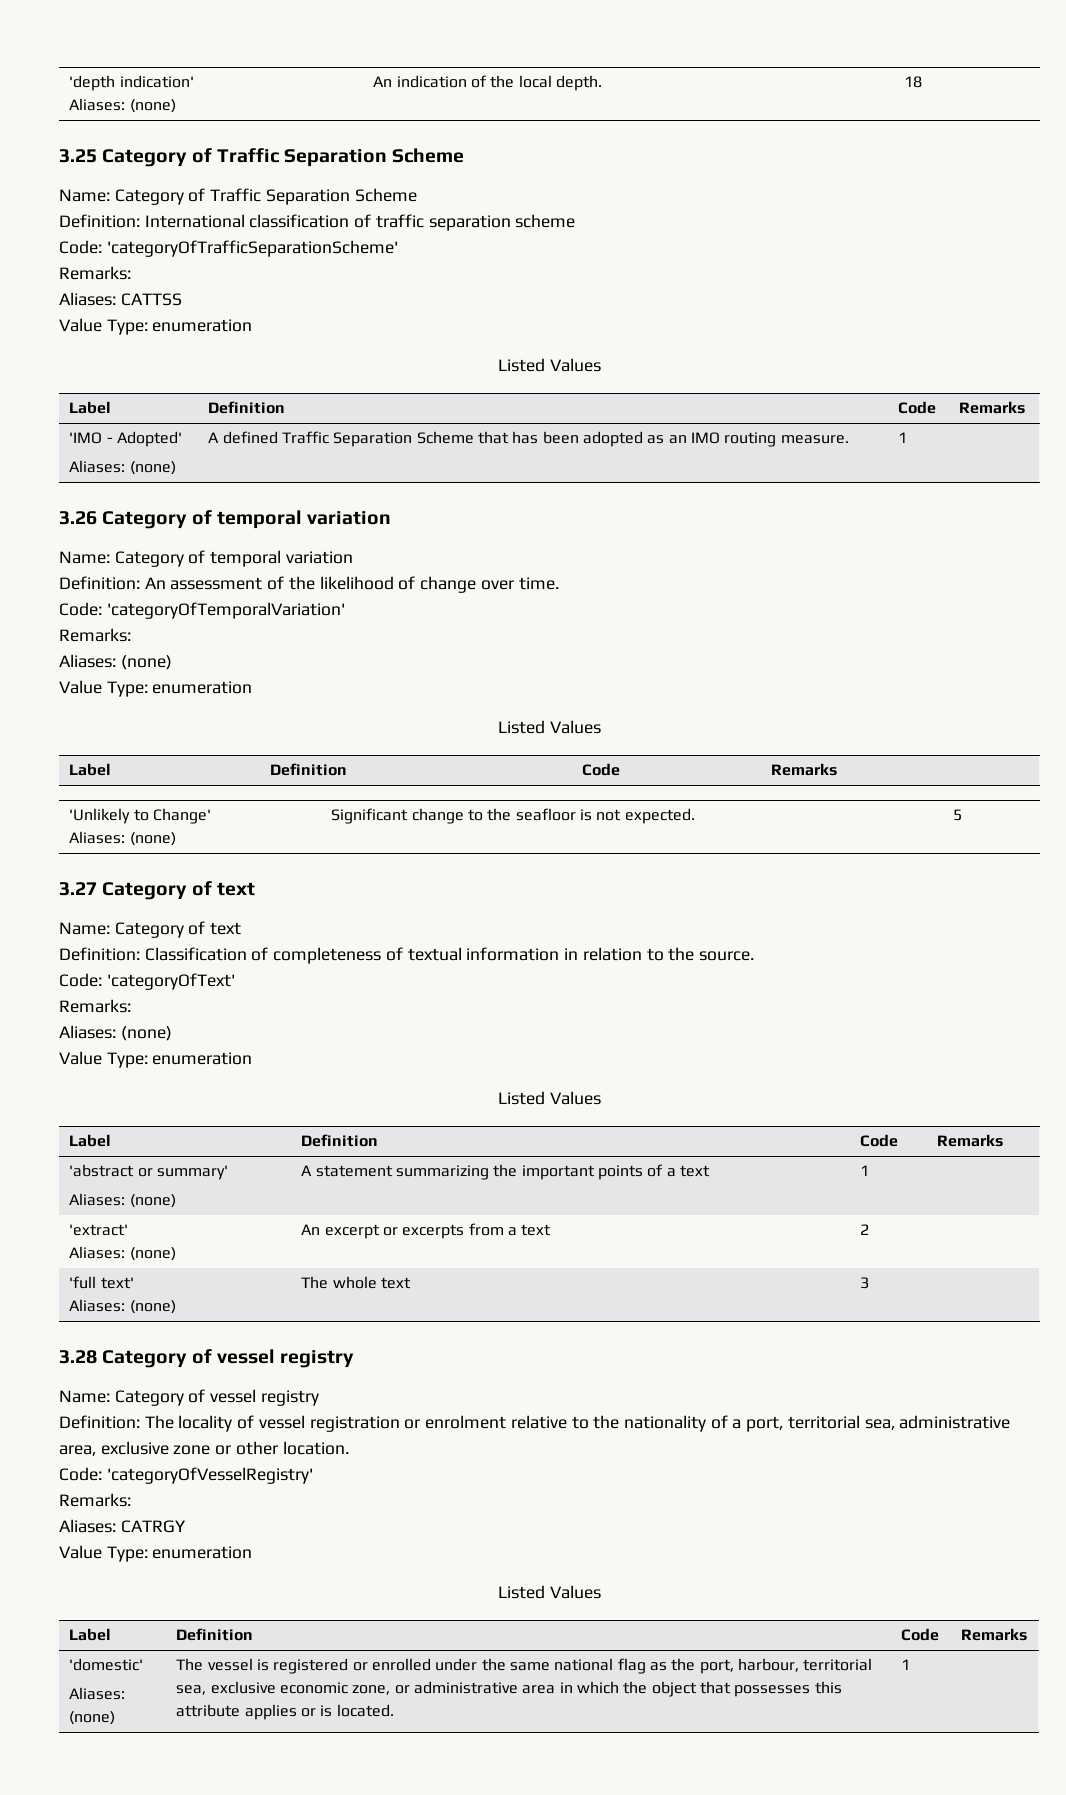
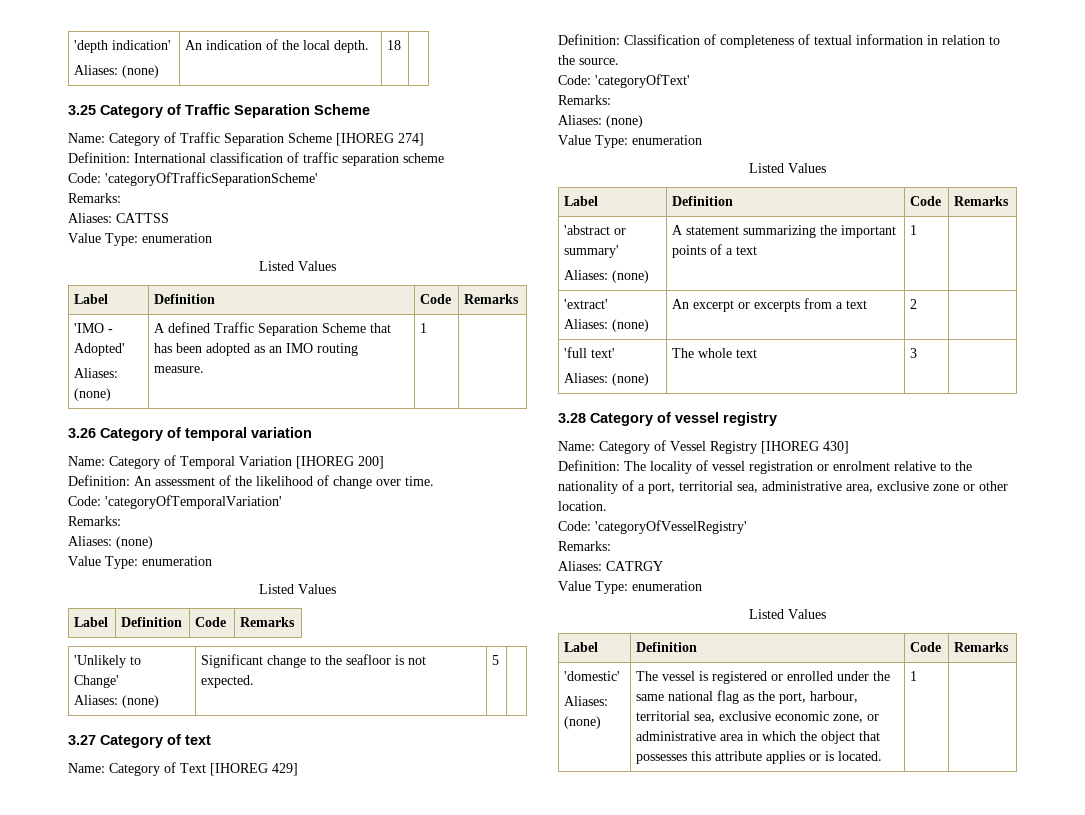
(417, 195) none -> [336,133,424,146] [IHOREG 274]
[210,550,353,567] temporal variation -> [180,456,384,469] Temporal Variation [IHOREG 200]
[210,922,242,935] text -> [180,763,298,776] Text [IHOREG 429]
[210,1389,319,1406] vessel registry -> [670,441,849,454] Vessel Registry [IHOREG 430]

